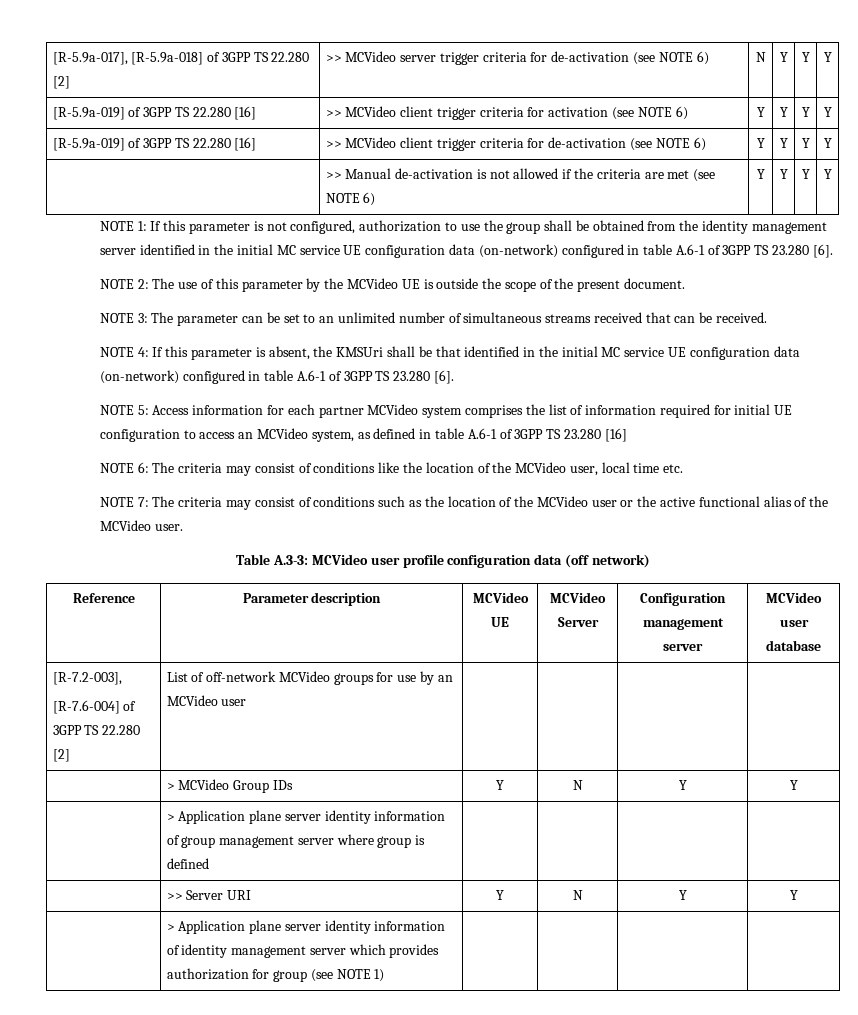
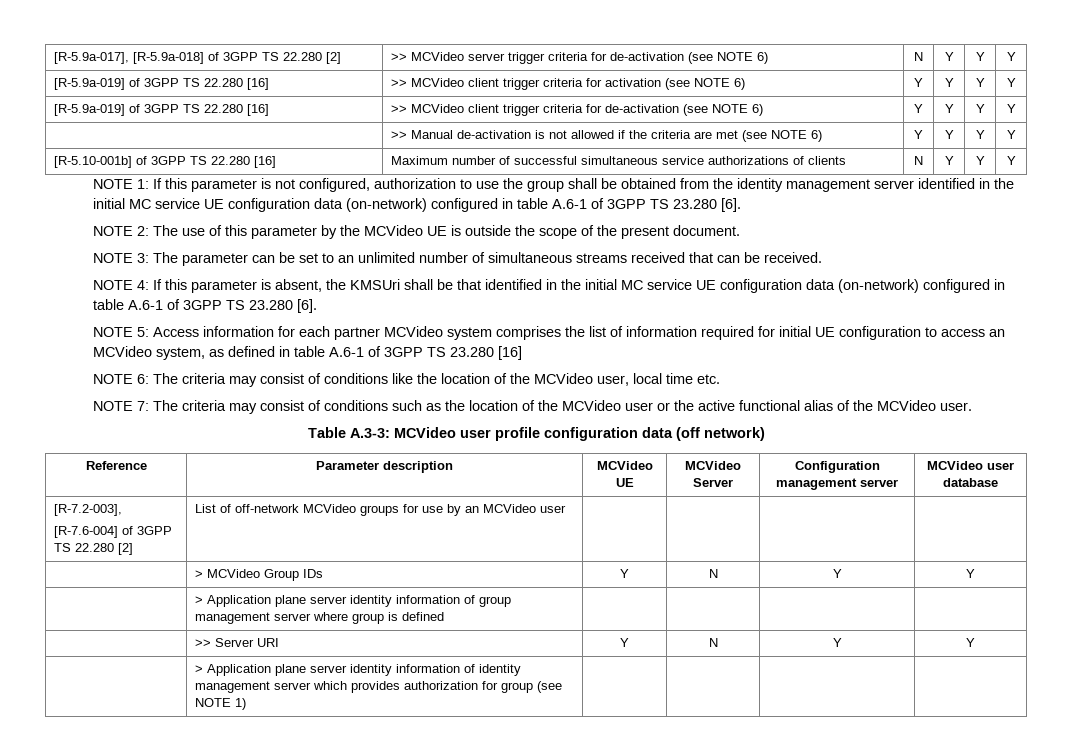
(832, 174) none -> [54,156,277,168] [391,156,847,165] [914,156,923,165] [944,156,954,165] [975,156,985,165] [1006,156,1016,165] // [R-5.10-001b] of 3GPP TS 22.280 [16] | Maximum number of successful simultaneous service authorizations of clients | N | Y | Y | Y

